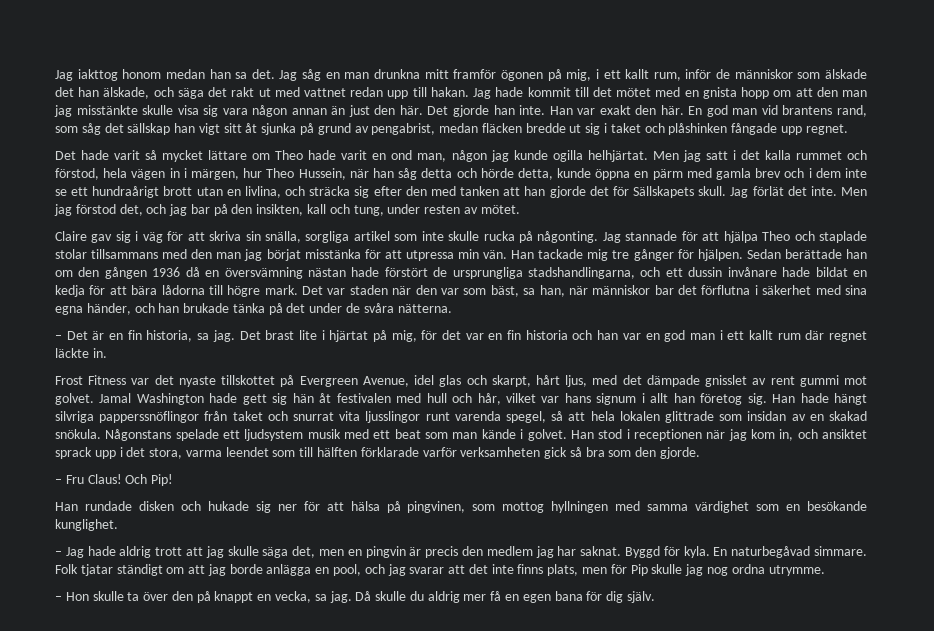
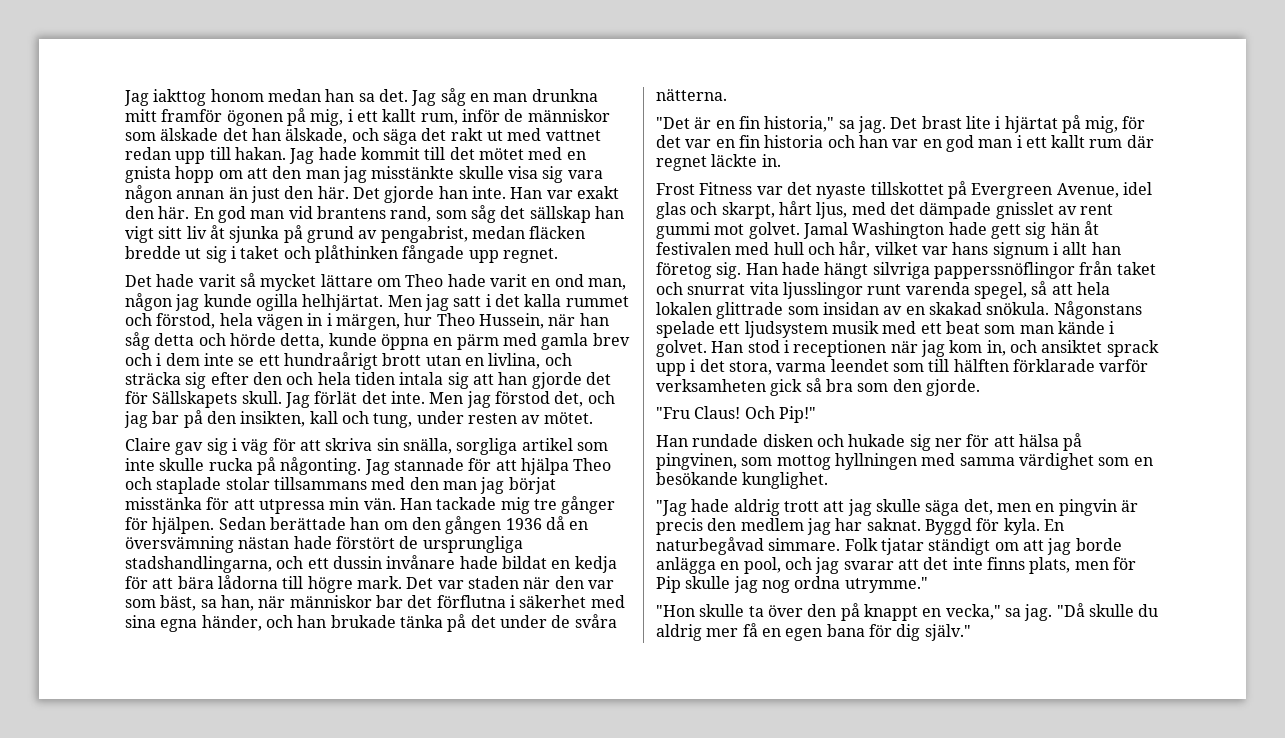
(242, 128) none -> [186,226,207,239] liv
[668,123,728,135] plåshinken -> [314,245,398,263] plåthinken
[430,186,500,196] med tanken -> [286,372,469,389] och hela tiden intala sig
[55,331,88,340] – Det -> [656,117,690,129] "Det
[146,330,193,342] historia, -> [764,116,835,132] historia,"
[55,475,84,484] – Fru -> [656,407,690,419] "Fru
[151,474,174,486] Pip! -> [778,406,816,423] Pip!"
[55,547,84,558] – Jag -> [656,500,687,516] "Jag
[768,565,825,576] [55,592,89,601] utrymme. // – Hon -> [844,577,928,593] [656,605,695,617] utrymme." // "Hon
[275,591,372,603] vecka, sa jag. Då -> [945,603,1085,621] vecka," sa jag. "Då
[626,591,655,603] själv. -> [924,624,971,641] själv."

